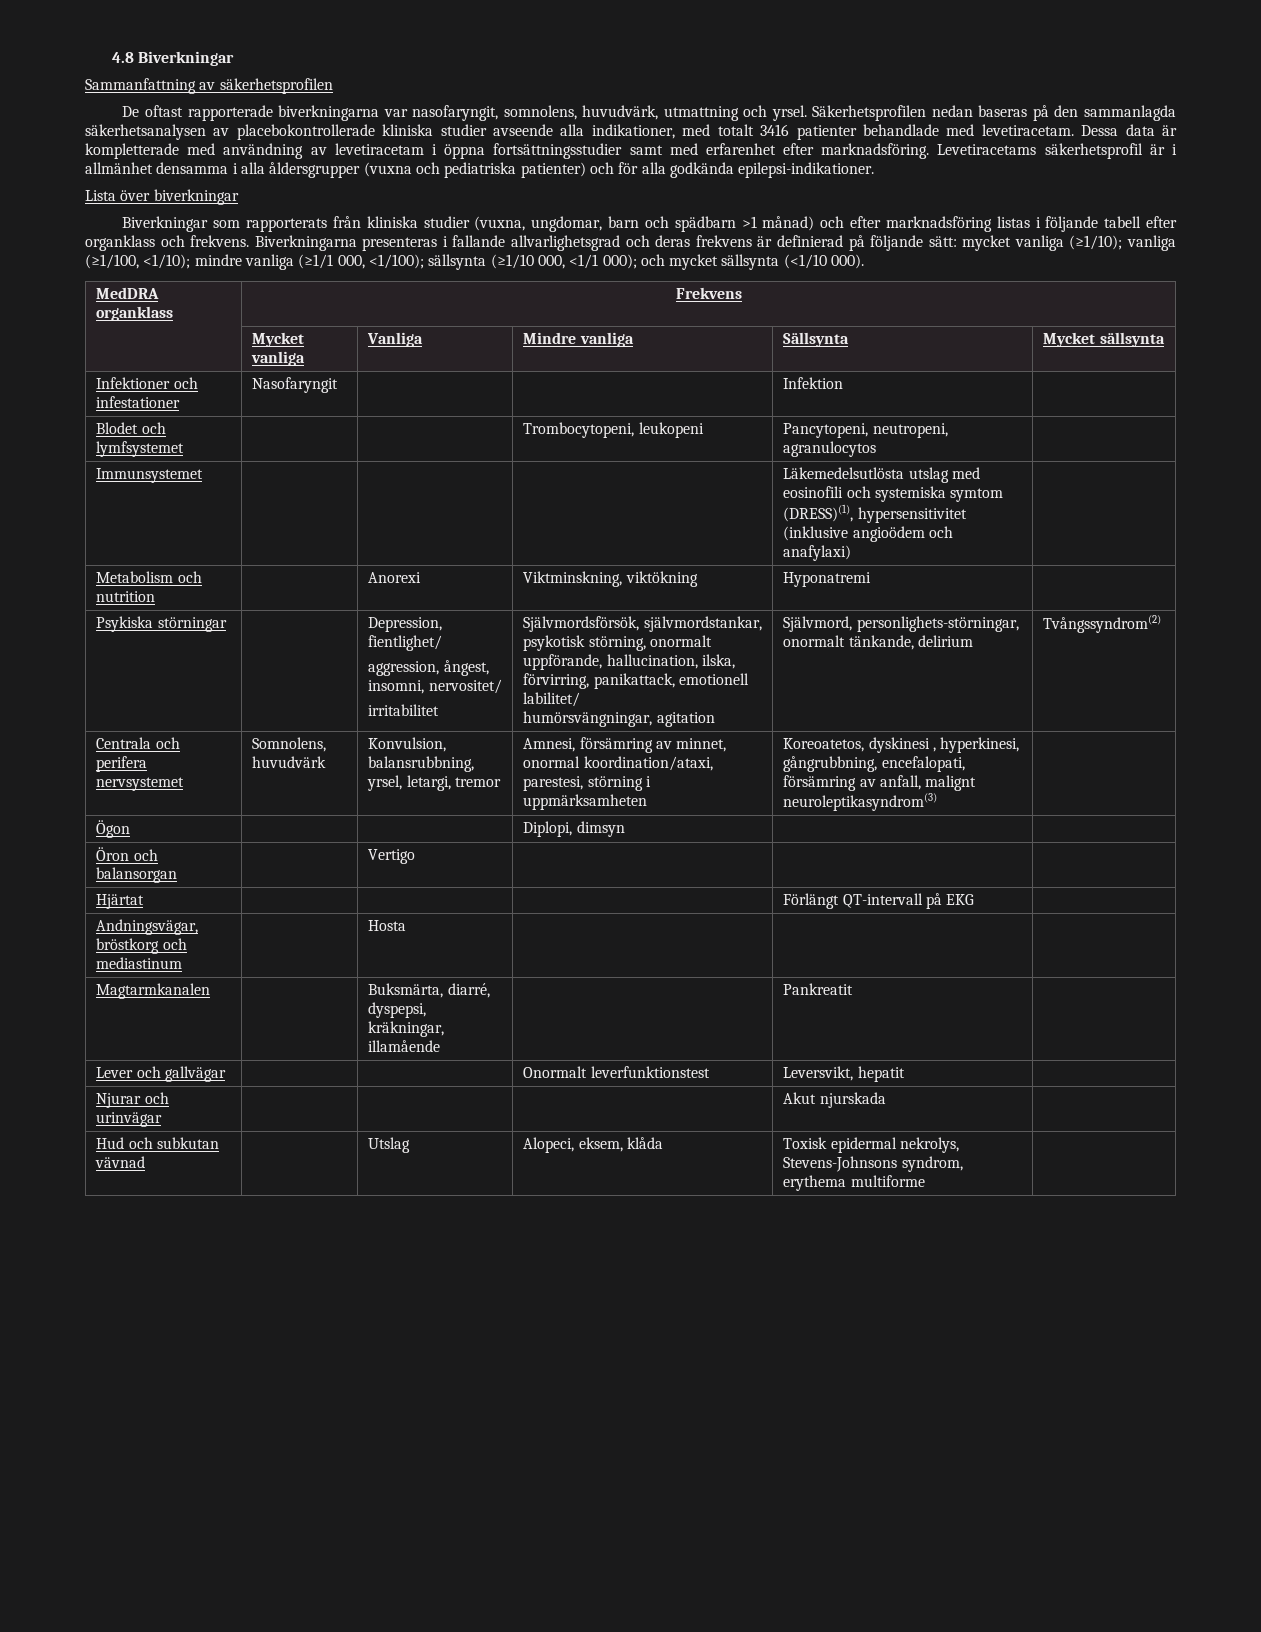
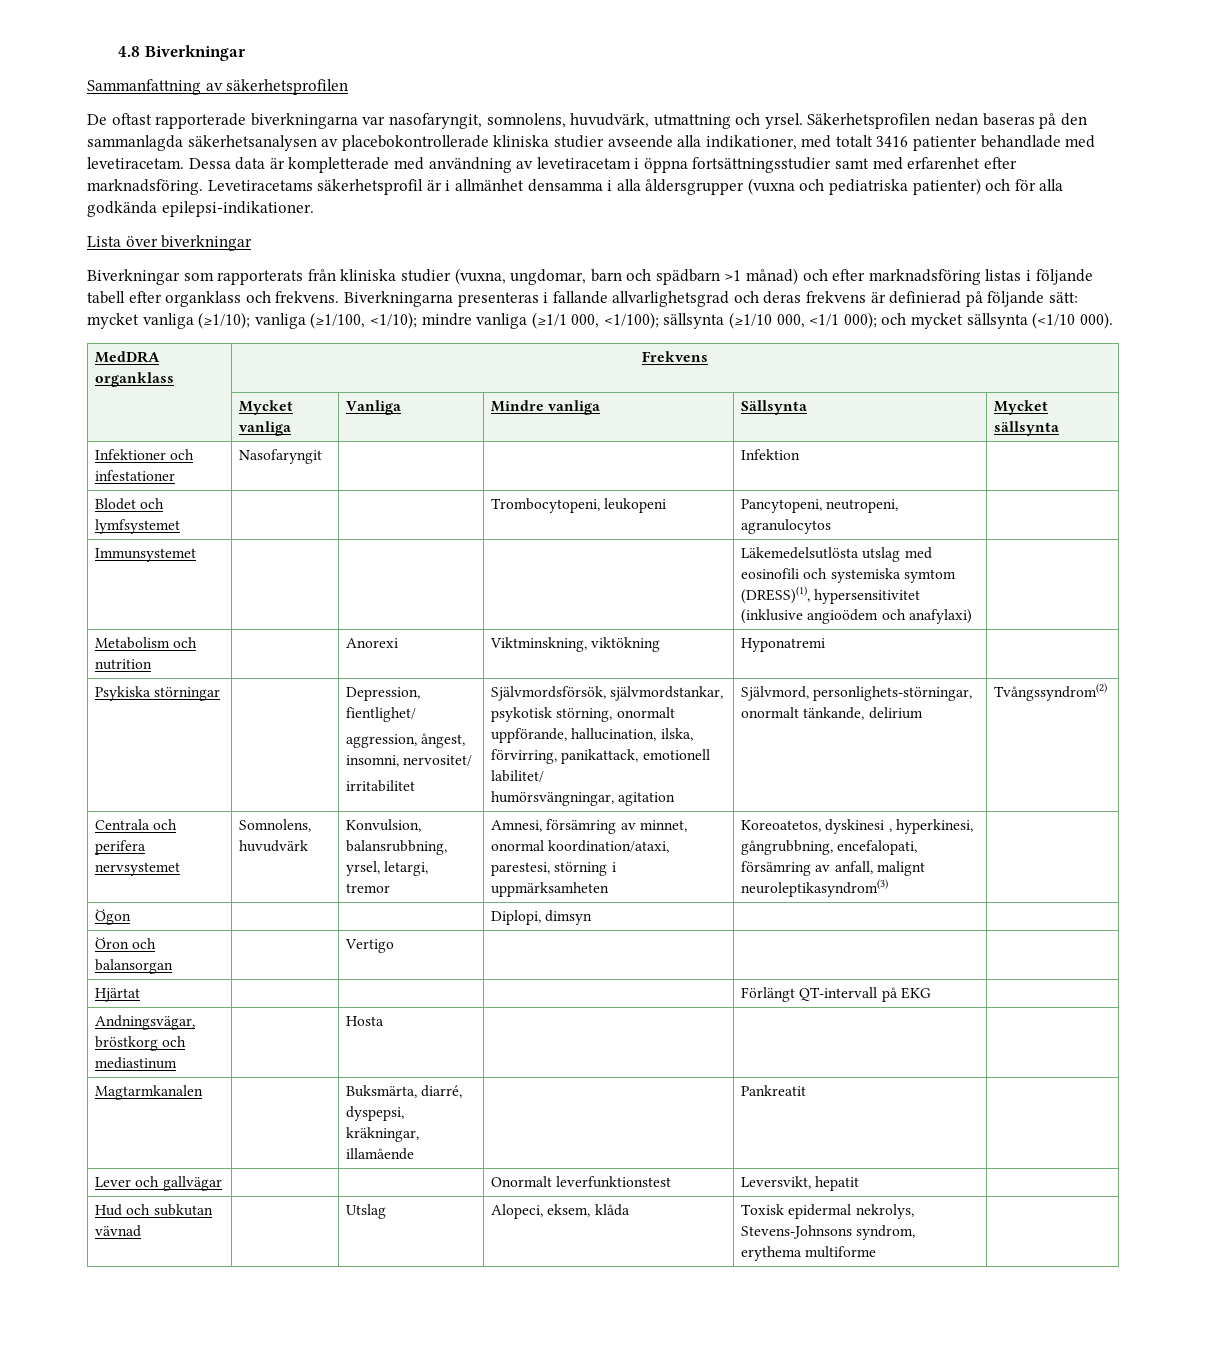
[96,1092,169,1108] [96,1112,163,1127] [783,1092,886,1108] // Njurar och urinvägar | | | | Akut njurskada | -> (860, 1183) none

